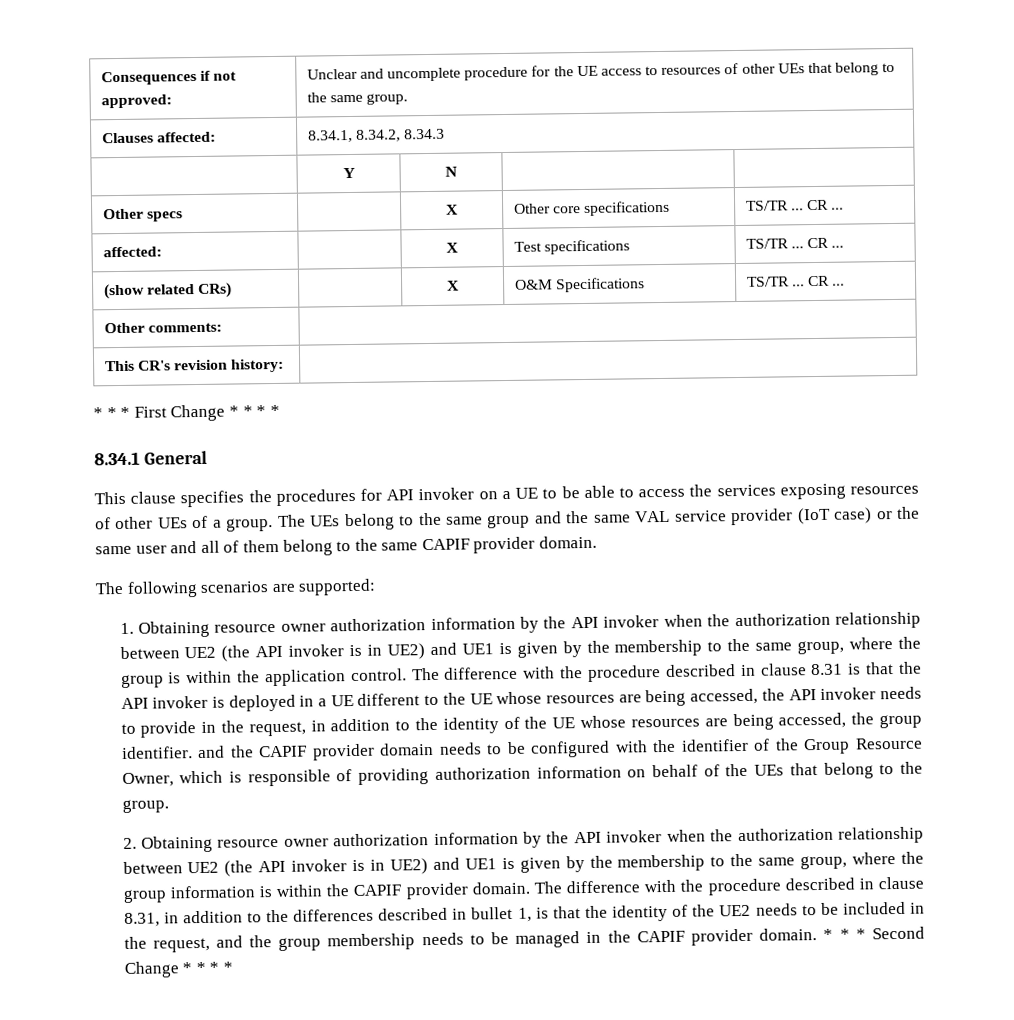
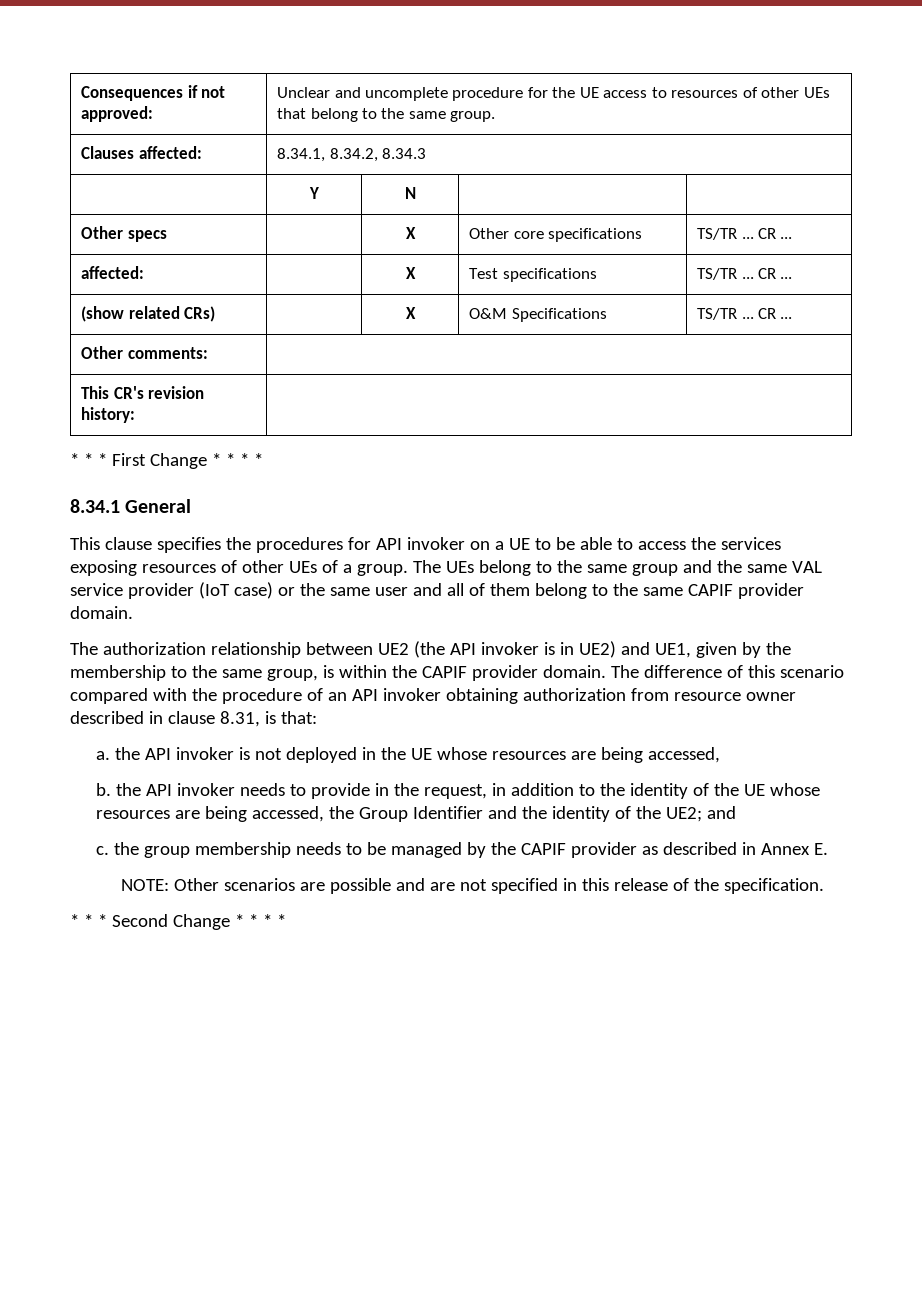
[126,578,377,598] [119,614,731,638] following scenarios are supported: // 1. Obtaining resource owner authorization information by the API invoker when the -> (98, 648) none
[461,636,922,658] [120,662,895,689] UE1 is given by the membership to the same group, where the group is within the application control. The difference with the procedure described in clause 8.31 is that -> [654,642,791,658] [70,665,844,681] [70,688,796,704] [70,711,317,727] [95,751,110,760] UE1, given by the membership to the same group, is within the CAPIF provider domain. The difference of this scenario compared with the procedure of an API invoker obtaining authorization from resource owner described in clause 8.31, is that: // a.
(225, 702) none -> [254,748,282,760] not
[318,688,759,707] a UE different to the UE whose resources are being accessed, -> [380,747,720,763] [95,783,111,796] the UE whose resources are being accessed, // b.
[879,714,923,729] [121,737,923,761] [121,761,924,788] [121,799,169,813] [122,826,924,853] [122,851,925,877] [122,876,925,903] [123,901,925,927] [123,935,243,953] group identifier. and the CAPIF provider domain needs to be configured with the identifier of the Group Resource Owner, which is responsible of providing authorization information on behalf of the UEs that belong to the group. // 2. Obtaining resource owner authorization information by the API invoker when the authorization relationship between UE2 (the API invoker is in UE2) and UE1 is given by the membership to the same group, where the group information is within the CAPIF provider domain. The difference with the procedure described in clause 8.31, in addition to the differences described in bullet 1, is that the identity of the UE2 needs to be included in the request, and -> [358,806,736,822] [95,846,109,855] Group Identifier and the identity of the UE2; and // c.
[586,928,818,946] in the CAPIF provider domain. -> [466,842,828,858] [121,878,825,894] by the CAPIF provider as described in Annex E. // NOTE: Other scenarios are possible and are not specified in this release of the specification. //

